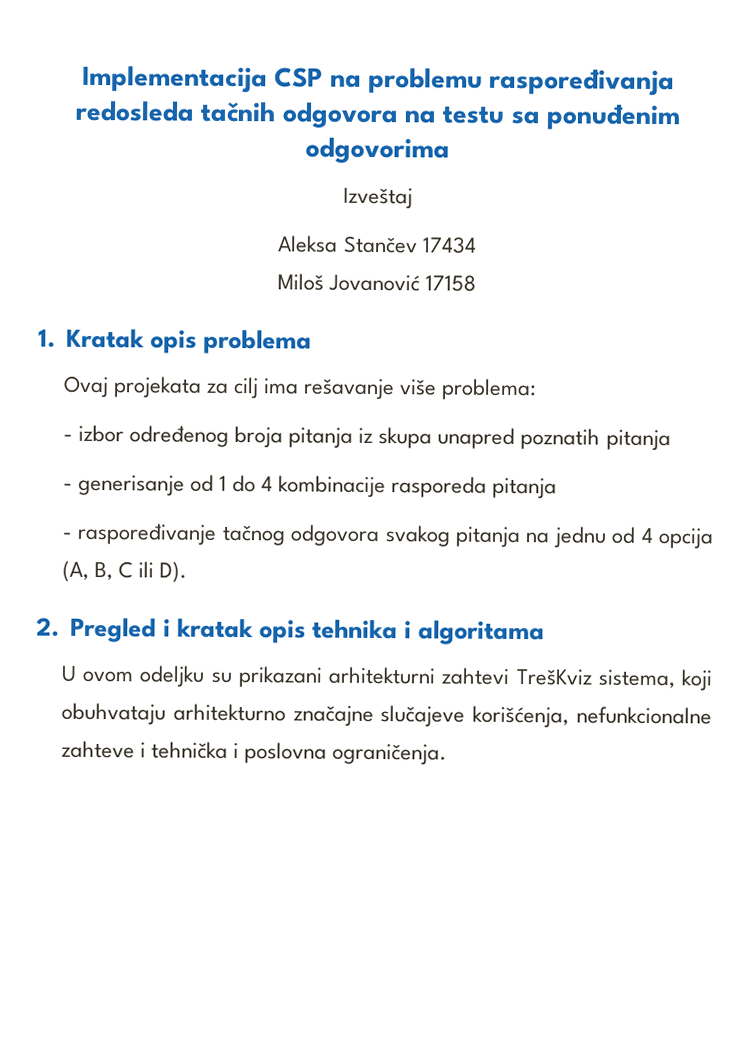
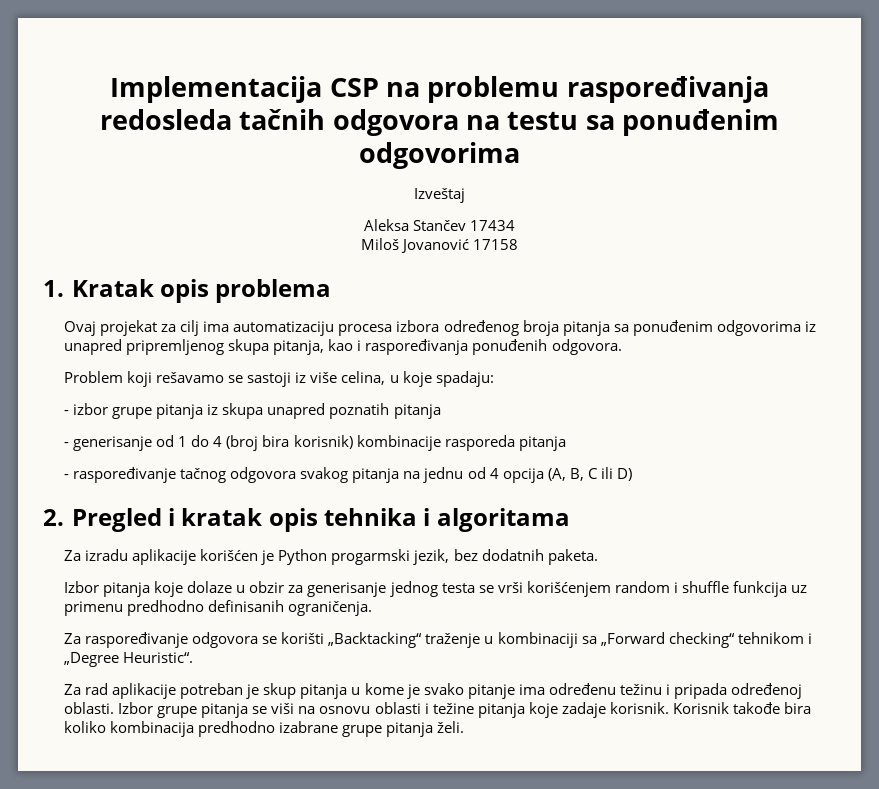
[112,376,202,398] projekata -> [100,320,158,336] projekat
[303,378,538,401] rešavanje više problema: -> [233,320,816,336] [64,339,622,355] [64,371,494,387] automatizaciju procesa izbora određenog broja pitanja sa ponuđenim odgovorima iz unapred pripremljenog skupa pitanja, kao i raspoređivanja ponuđenih odgovora. // Problem koji rešavamo se sastoji iz više celina, u koje spadaju:
[129,425,284,448] određenog broja -> [112,407,153,419] grupe
(274, 484) none -> [226,435,353,451] (broj bira korisnik)
[159,561,188,583] D). -> [616,468,632,481] D)
[60,665,712,691] [60,702,712,728] [60,740,448,765] U ovom odeljku su prikazani arhitekturni zahtevi TrešKviz sistema, koji obuhvataju arhitekturno značajne slučajeve korišćenja, nefunkcionalne zahteve i tehnička i poslovna ograničenja. -> [64,549,598,565] [64,581,807,597] [64,600,373,616] [64,632,812,648] [64,652,194,667] [64,683,802,699] [64,702,811,718] [64,721,465,737] Za izradu aplikacije korišćen je Python progarmski jezik, bez dodatnih paketa. // Izbor pitanja koje dolaze u obzir za generisanje jednog testa se vrši korišćenjem random i shuffle funkcija uz primenu predhodno definisanih ograničenja. // Za raspoređivanje odgovora se korišti „Backtacking“ traženje u kombinaciji sa „Forward checking“ tehnikom i „Degree Heuristic“. // Za rad aplikacije potreban je skup pitanja u kome je svako pitanje ima određenu težinu i pripada određenoj oblasti. Izbor grupe pitanja se viši na osnovu oblasti i težine pitanja koje zadaje korisnik. Korisnik takođe bira koliko kombinacija predhodno izabrane grupe pitanja želi.

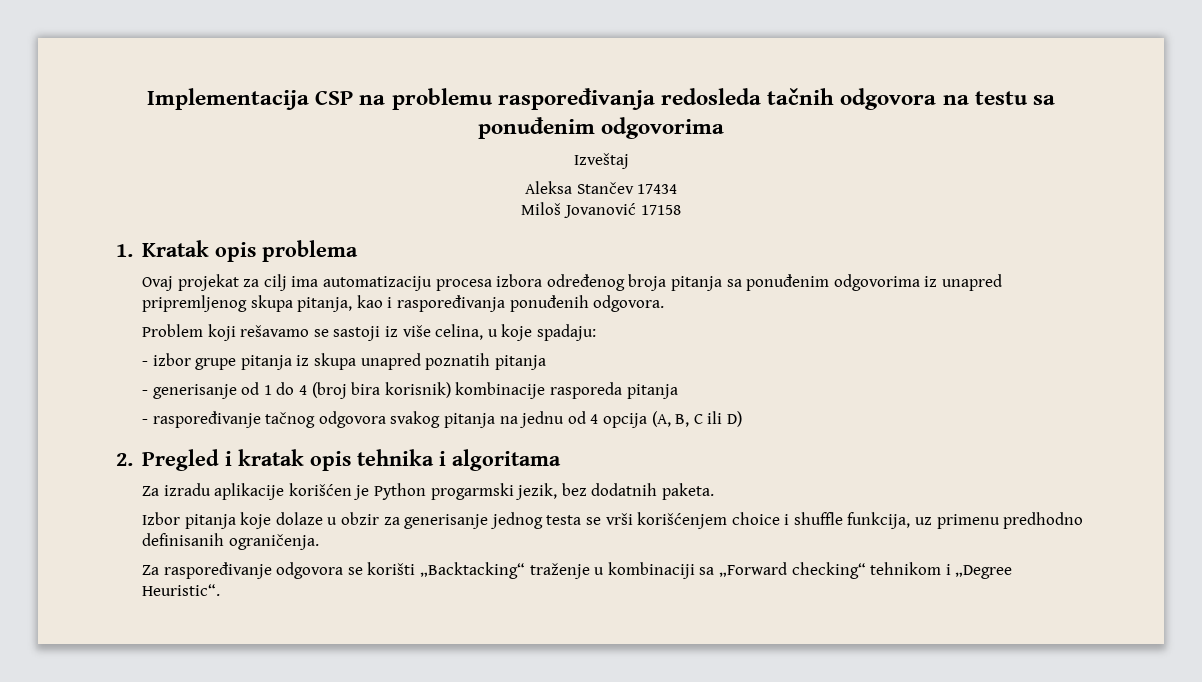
[614,581,670,593] random -> [731,512,780,525] choice
[732,581,787,597] funkcija -> [847,512,911,529] funkcija,
[64,683,802,699] [64,702,811,718] [64,721,465,737] // Za rad aplikacije potreban je skup pitanja u kome je svako pitanje ima određenu težinu i pripada određenoj oblasti. Izbor grupe pitanja se viši na osnovu oblasti i težine pitanja koje zadaje korisnik. Korisnik takođe bira koliko kombinacija predhodno izabrane grupe pitanja želi. -> (221, 590) none

